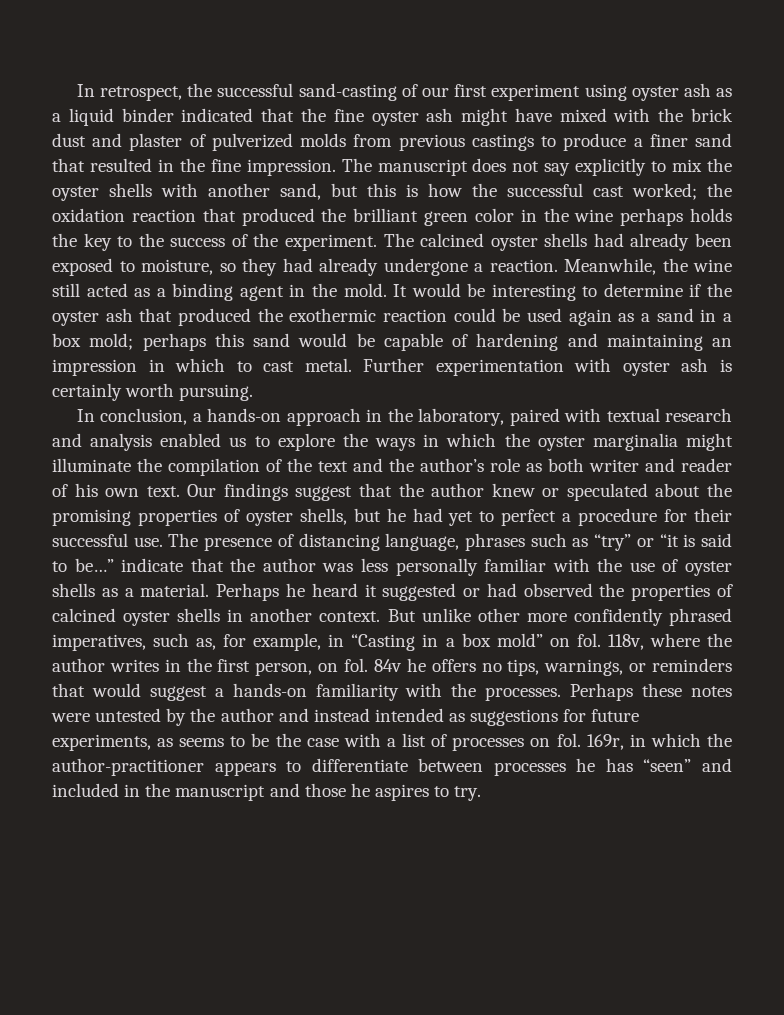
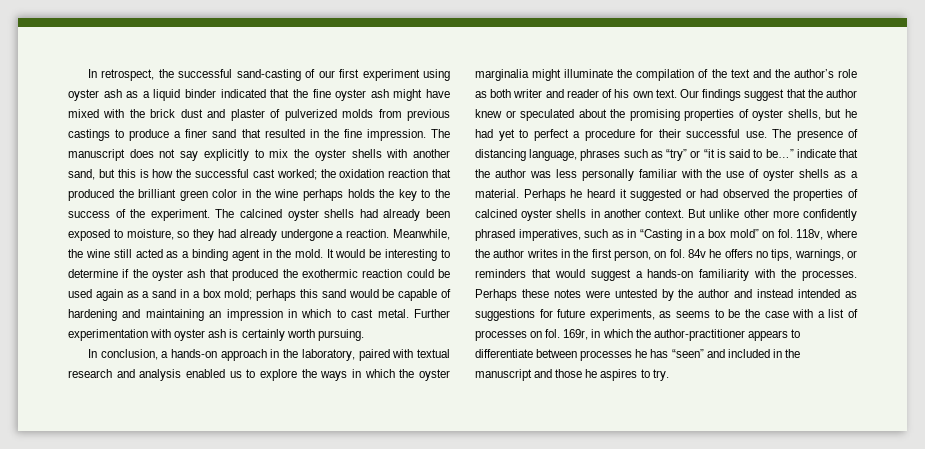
[196,633,322,651] as, for example, -> [611,231,624,238] as

